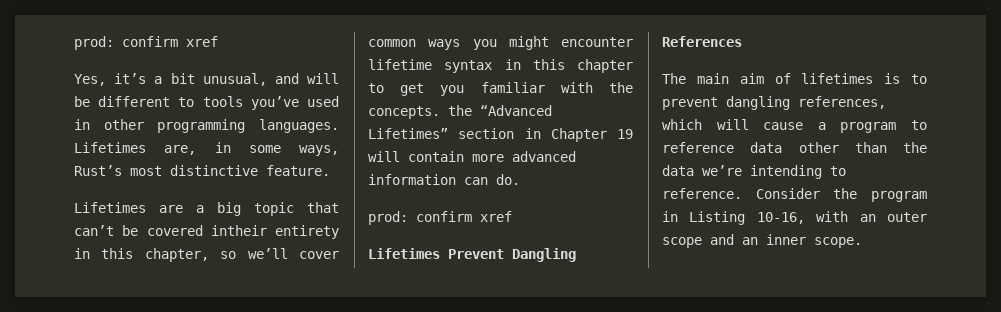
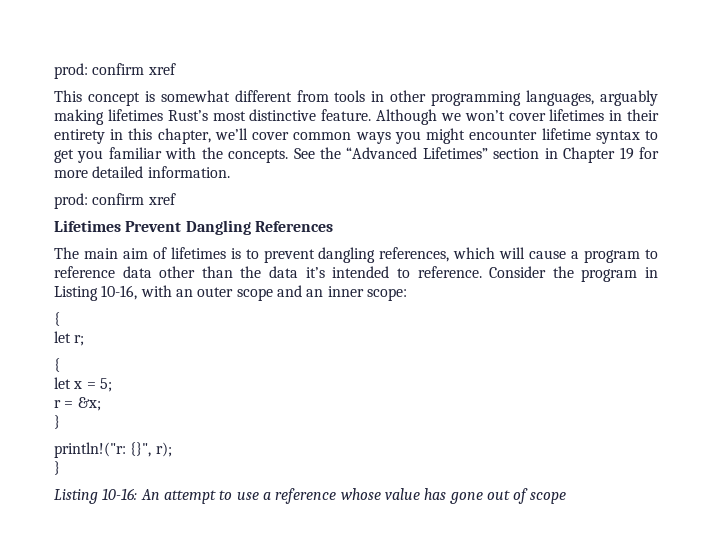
[74,36,218,50] [74,73,339,86] [74,96,339,110] [74,119,339,133] [74,142,339,156] [74,165,330,176] [74,202,339,216] [74,225,267,236] prod: confirm xref // Yes, it’s a bit unusual, and will be different to tools you’ve used in other programming languages. Lifetimes are, in some ways, Rust’s most distinctive feature. // Lifetimes are a big topic that can’t be covered intheir -> [54,63,176,79] [54,90,659,106] [54,109,659,125] prod: confirm xref // This concept is somewhat different from tools in other programming languages, arguably making lifetimes Rust’s most distinctive feature. Although we won’t cover lifetimes in their
[220,251,237,259] so -> (211, 136) none
[504,59,633,73] in this chapter -> (640, 137) none
(440, 112) none -> [293,148,315,159] See
[368,151,576,162] [368,174,520,185] will contain more advanced information can do. -> [639,147,660,159] [54,166,230,178] for more detailed information.
[702,165,822,179] we’re intending -> [305,266,390,278] it’s intended
[814,237,862,248] scope. -> [366,288,407,301] [54,312,60,326] [54,331,85,346] [54,358,60,372] [54,377,112,392] [54,397,101,411] [54,415,60,429] [54,442,172,458] [54,461,60,475] [54,488,567,504] scope: // { // let r; // { // let x = 5; // r = &x; // } // println!("r: {}", r); // } // Listing 10-16: An attempt to use a reference whose value has gone out of scope

